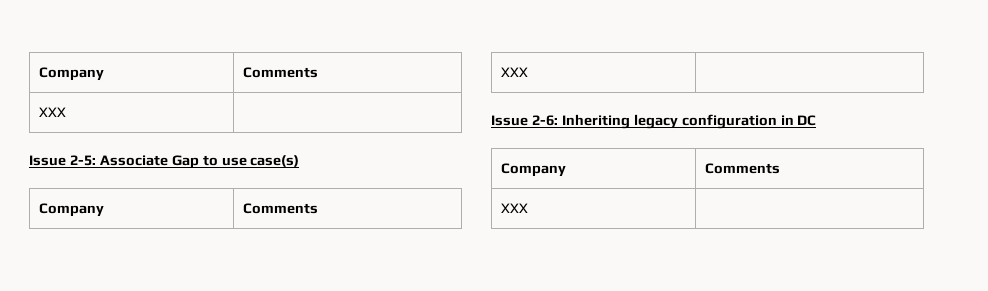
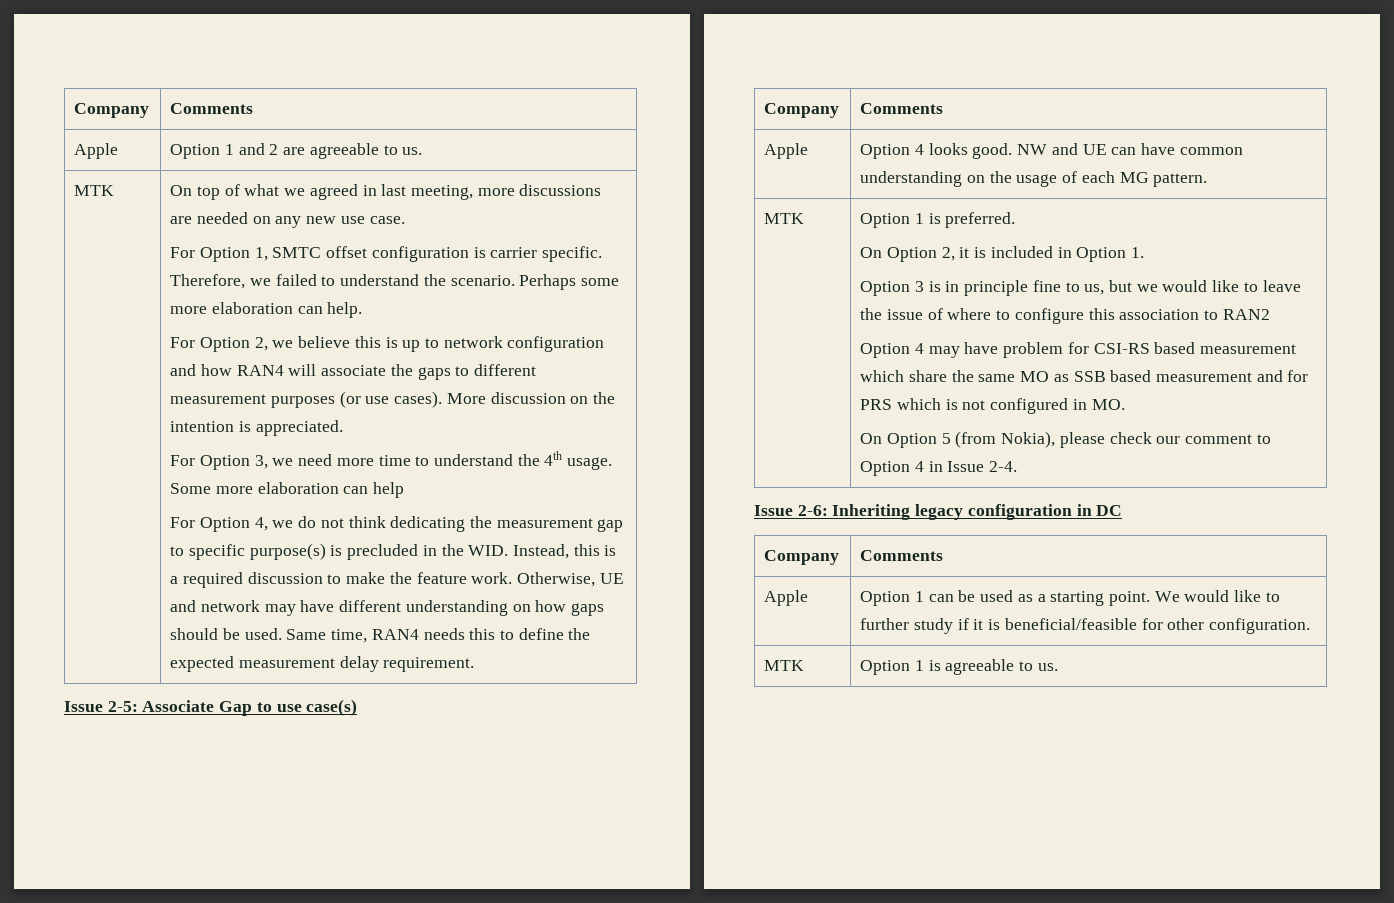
[39,67,105,81] [243,67,319,78] [39,107,67,117] Company | Comments // XXX | -> [74,103,150,118] [170,103,254,114] [74,143,119,159] [170,143,423,159] [74,185,115,196] [170,184,602,200] [170,212,405,228] [170,246,602,262] [170,274,619,290] [170,302,363,318] [170,336,605,352] [170,364,536,380] [170,391,615,408] [170,420,343,436] [170,451,613,470] [170,482,405,498] [170,516,624,532] [170,543,617,560] [170,572,624,588] [170,600,604,616] [170,628,591,643] [170,656,475,672] Company | Comments // Apple | Option 1 and 2 are agreeable to us. // MTK | On top of what we agreed in last meeting, more discussions are needed on any new use case. // For Option 1, SMTC offset configuration is carrier specific. Therefore, we failed to understand the scenario. Perhaps some more elaboration can help. // For Option 2, we believe this is up to network configuration and how RAN4 will associate the gaps to different measurement purposes (or use cases). More discussion on the intention is appreciated. // For Option 3, we need more time to understand the 4th usage. Some more elaboration can help // For Option 4, we do not think dedicating the measurement gap to specific purpose(s) is precluded in the WID. Instead, this is a required discussion to make the feature work. Otherwise, UE and network may have different understanding on how gaps should be used. Same time, RAN4 needs this to define the expected measurement delay requirement.
[501,67,529,77] XXX | -> [764,143,809,159] [860,143,1243,159] [860,171,1208,187] [764,213,805,224] [860,212,1016,228] [860,246,1144,262] [860,280,1301,296] [860,308,1270,324] [860,342,1296,358] [860,370,1309,382] [860,398,1125,414] [860,431,1271,448] [860,461,1018,476] Apple | Option 4 looks good. NW and UE can have common understanding on the usage of each MG pattern. // MTK | Option 1 is preferred. // On Option 2, it is included in Option 1. // Option 3 is in principle fine to us, but we would like to leave the issue of where to configure this association to RAN2 // Option 4 may have problem for CSI-RS based measurement which share the same MO as SSB based measurement and for PRS which is not configured in MO. // On Option 5 (from Nokia), please check our comment to Option 4 in Issue 2-4.
[501,203,529,213] XXX | -> [764,590,809,606] [860,590,1280,606] [860,618,1310,634] [764,660,805,671] [860,659,1058,675] Apple | Option 1 can be used as a starting point. We would like to further study if it is beneficial/feasible for other configuration. // MTK | Option 1 is agreeable to us.

